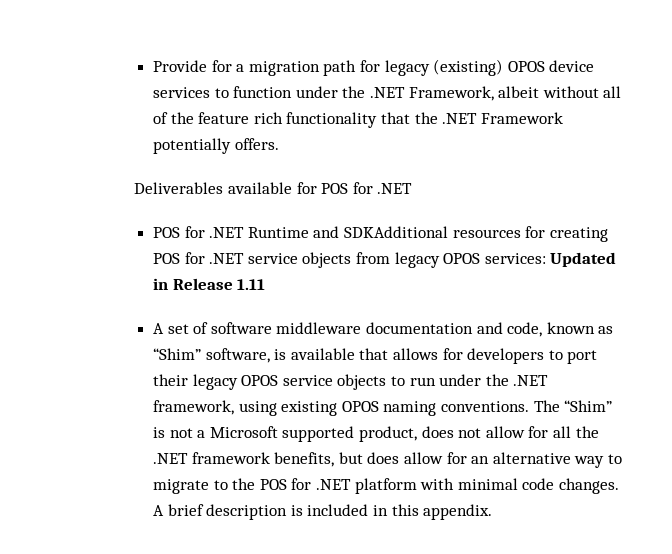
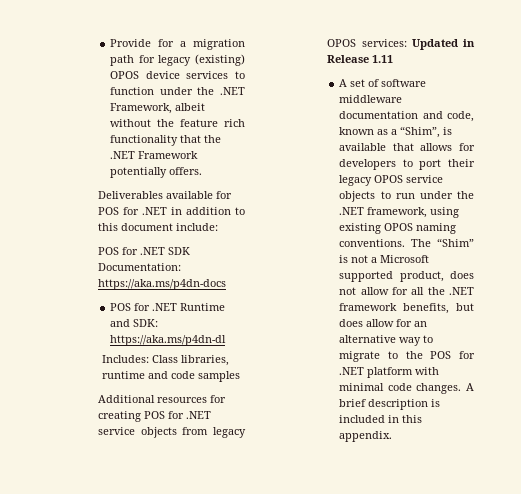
[603,86,622,98] [153,112,169,124] all of -> (152, 123) none
(413, 188) none -> [171,207,246,215] [98,223,219,231] [98,247,191,255] [98,263,182,271] [98,279,227,290] in addition to this document include: // POS for .NET SDK Documentation: https://aka.ms/p4dn-docs
[343,226,448,238] SDKAdditional -> [133,319,159,327] [110,335,227,346] [102,355,230,366] [102,371,241,382] [98,395,156,403] SDK: https://aka.ms/p4dn-dl // Includes: Class libraries, runtime and code samples // Additional
[153,348,270,363] “Shim” software, -> [391,126,441,138] a “Shim”,

